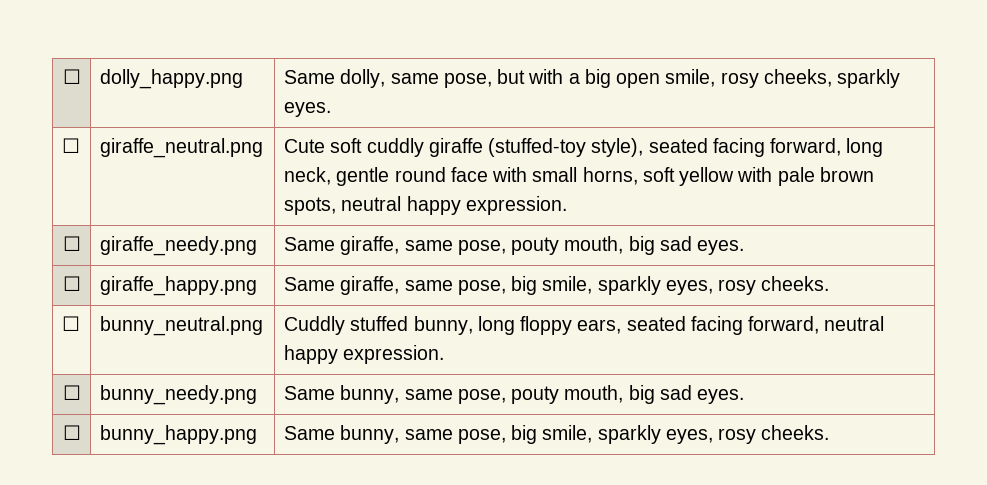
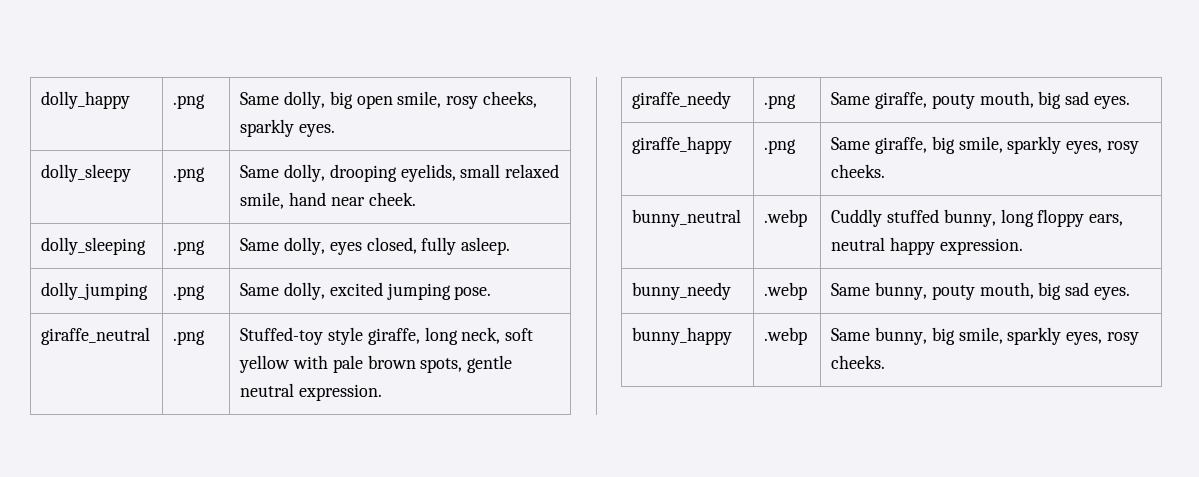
[62,69,81,84] [99,69,243,89] [283,69,580,88] ☐ | dolly_happy.png | Same dolly, same pose, but with a -> [41,91,131,109] [173,94,206,109] [240,91,326,109] dolly_happy | .png | Same dolly,
[61,138,80,153] [99,138,263,158] [283,138,884,157] [283,167,638,186] ☐ | giraffe_neutral.png | Cute soft cuddly giraffe (stuffed-toy style), seated facing forward, long neck, gentle round face with small horns, -> [41,164,132,182] [173,167,206,182] [240,164,559,182] [240,192,416,209] [41,237,147,255] [173,240,206,255] [240,237,510,255] [41,282,149,300] [173,285,206,300] [240,282,492,300] [41,327,151,345] [173,330,206,345] [240,327,501,345] dolly_sleepy | .png | Same dolly, drooping eyelids, small relaxed smile, hand near cheek. // dolly_sleeping | .png | Same dolly, eyes closed, fully asleep. // dolly_jumping | .png | Same dolly, excited jumping pose. // giraffe_neutral | .png | Stuffed-toy style giraffe, long neck,
[341,196,567,215] [62,236,81,251] [99,236,257,256] [283,236,745,255] [62,276,81,291] [99,276,257,296] [283,276,506,295] neutral happy expression. // ☐ | giraffe_needy.png | Same giraffe, same pose, pouty mouth, big sad eyes. // ☐ | giraffe_happy.png | Same giraffe, same pose, -> [466,355,512,373] [240,383,383,401] [632,91,732,109] [764,94,797,109] [831,91,1130,109] [632,136,733,154] [764,139,797,154] [831,137,928,154] gentle neutral expression. // giraffe_needy | .png | Same giraffe, pouty mouth, big sad eyes. // giraffe_happy | .png | Same giraffe,
[61,316,80,331] [99,316,263,336] ☐ | bunny_neutral.png -> [632,209,742,227] [764,209,808,227] bunny_neutral | .webp
[626,316,885,335] [283,345,445,364] [62,385,81,400] [99,385,257,405] [283,385,745,404] [62,425,81,440] [99,425,257,445] [283,425,506,444] seated facing forward, neutral happy expression. // ☐ | bunny_needy.png | Same bunny, same pose, pouty mouth, big sad eyes. // ☐ | bunny_happy.png | Same bunny, same pose, -> [831,237,1023,255] [632,282,732,300] [764,282,808,300] [831,282,1130,300] [632,327,733,345] [764,327,808,345] [831,327,928,345] neutral happy expression. // bunny_needy | .webp | Same bunny, pouty mouth, big sad eyes. // bunny_happy | .webp | Same bunny,

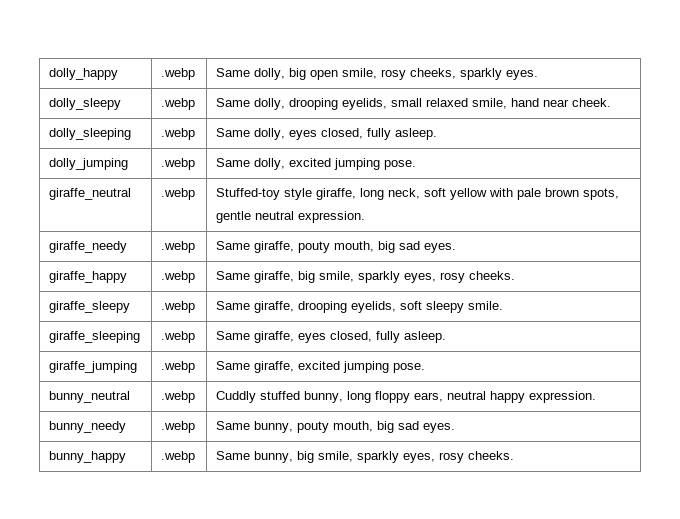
[173,94,206,109] .png -> [161,68,196,80] .webp
[173,167,206,182] .png -> [161,98,196,110] .webp
[173,240,206,255] .png -> [161,128,196,140] .webp
[173,285,206,300] .png -> [161,158,196,170] .webp
[173,330,206,345] .png -> [161,188,196,200] .webp
[764,94,797,109] .png -> [161,241,196,253] .webp
[764,139,797,154] .png -> [161,271,196,283] .webp
(886, 171) none -> [49,301,131,313] [161,301,196,313] [216,301,504,313] [49,331,141,343] [161,331,196,343] [216,331,447,343] [49,361,138,373] [161,361,196,373] [216,361,426,373] // giraffe_sleepy | .webp | Same giraffe, drooping eyelids, soft sleepy smile. // giraffe_sleeping | .webp | Same giraffe, eyes closed, fully asleep. // giraffe_jumping | .webp | Same giraffe, excited jumping pose.

